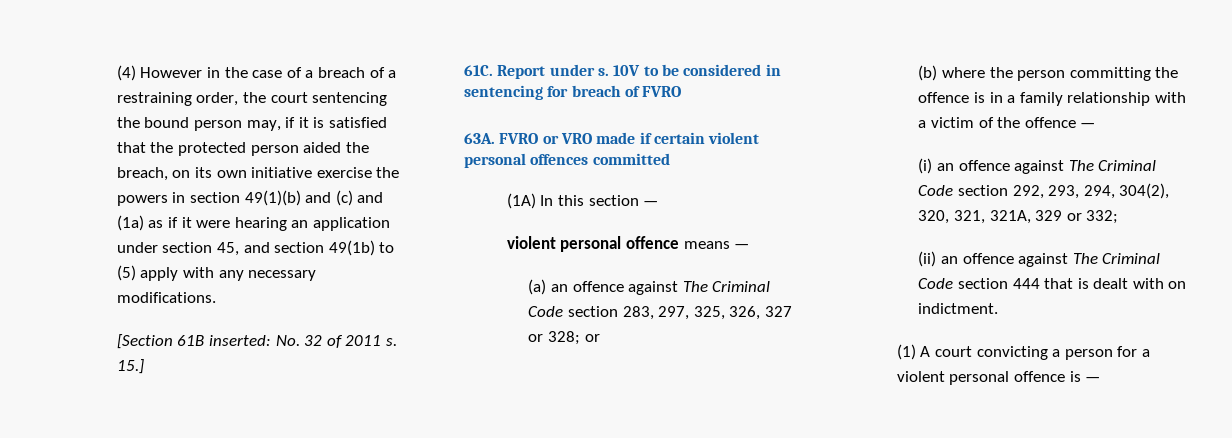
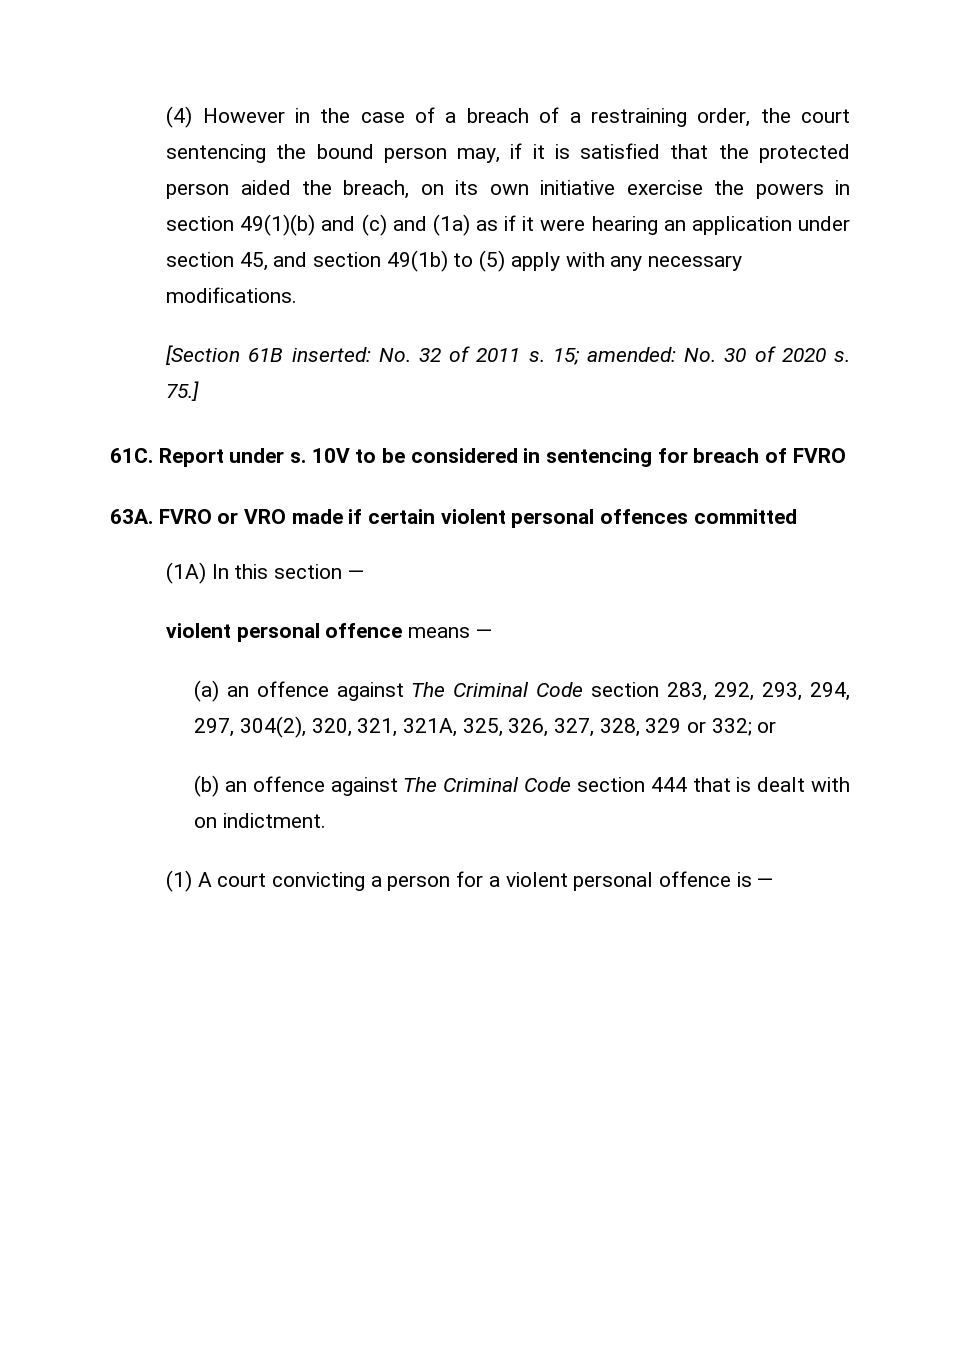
[116,359,144,374] 15.] -> [552,346,850,365] [166,381,200,401] 15; amended: No. 30 of 2020 s. 75.]
[658,306,792,320] [528,331,600,345] [918,65,1179,81] [918,92,1186,106] [918,117,1096,128] [918,158,1157,174] [918,185,1008,196] 297, 325, 326, 327 or 328; or // (b) where the person committing the offence is in a family relationship with a victim of the offence — // (i) an offence against The Criminal Code section -> (707, 691) none
(1115, 192) none -> [194,718,235,737] 297,
(1031, 217) none -> [462,718,640,737] 325, 326, 327, 328,
[918,251,937,267] // (ii) -> [757,721,777,733] [194,775,220,797] or // (b)

